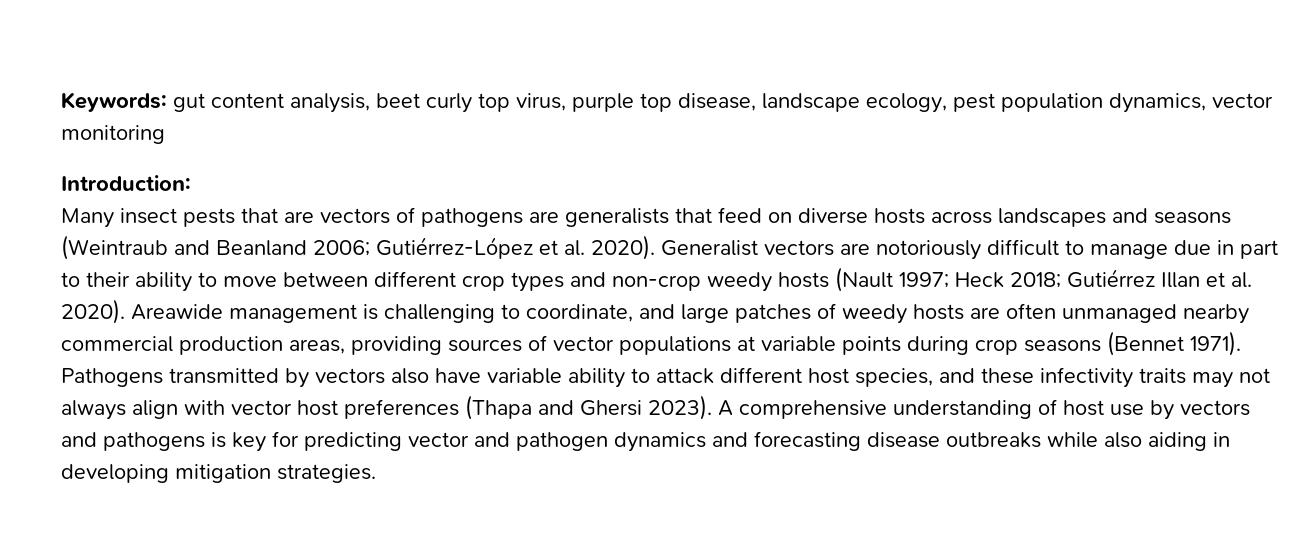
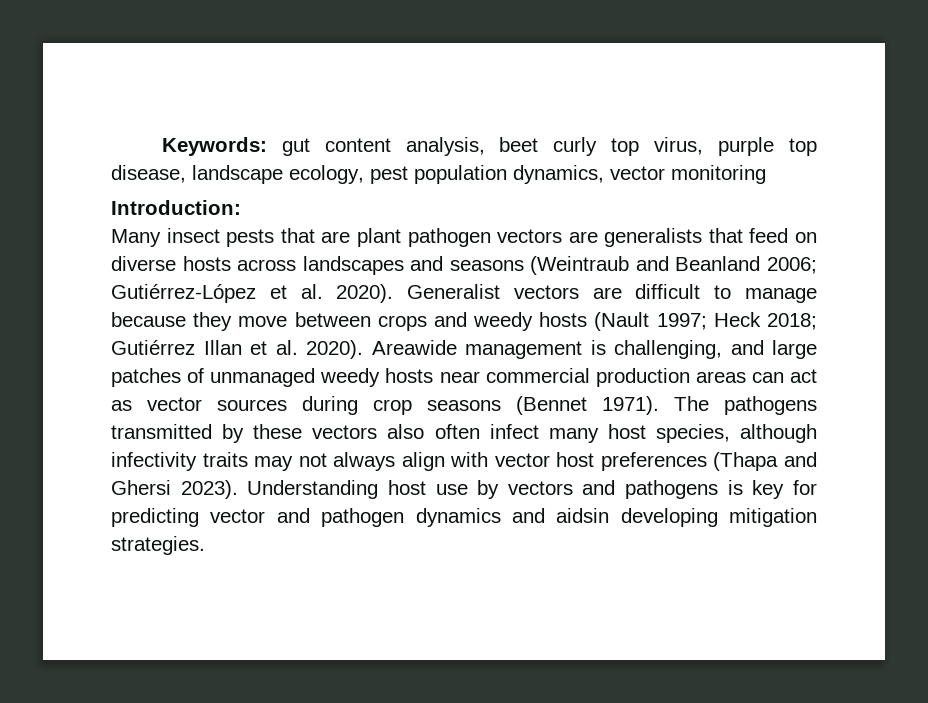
[320,207,523,227] vectors of pathogens -> [356,228,563,247] plant pathogen vectors
[876,240,981,260] notoriously -> (622, 293) none
[1174,240,1278,259] [61,271,701,292] due in part to their ability to move between different crop types and non-crop -> [111,312,467,331] because they move between crops and
[384,304,633,323] challenging to coordinate, -> [614,340,722,359] challenging,
[842,303,1249,324] [61,335,901,355] weedy hosts are often unmanaged nearby commercial production areas, providing sources of vector populations at variable points -> [210,368,818,387] [111,397,287,411] unmanaged weedy hosts near commercial production areas can act as vector sources
[61,368,163,387] Pathogens -> [674,396,817,415] The pathogens
(309, 378) none -> [253,424,303,439] these
[435,367,1034,388] have variable ability to attack different host species, and these -> [434,424,818,443] often infect many host species, although
[718,399,1057,419] A comprehensive understanding of -> [247,480,379,499] Understanding
[754,431,1230,451] forecasting disease outbreaks while also aiding in -> [556,508,610,523] aidsin

